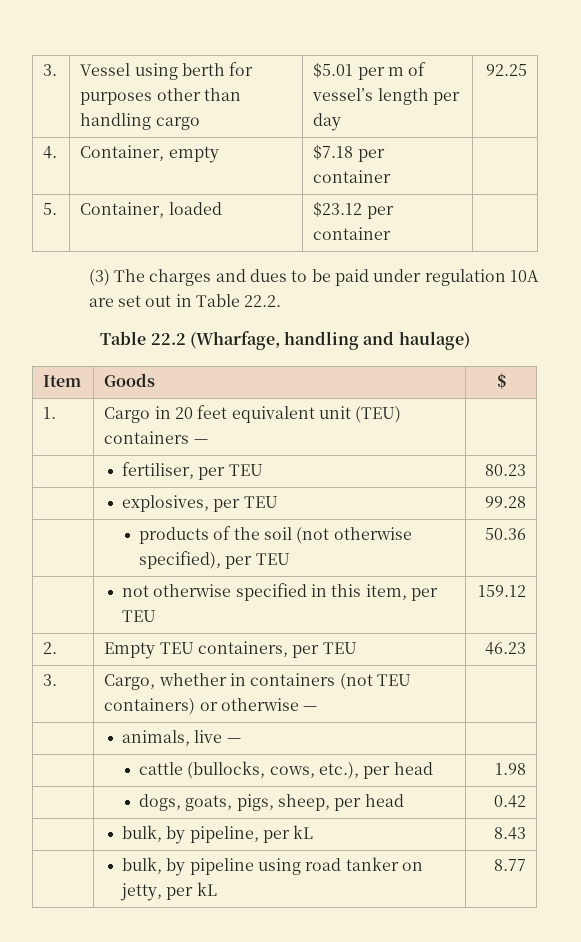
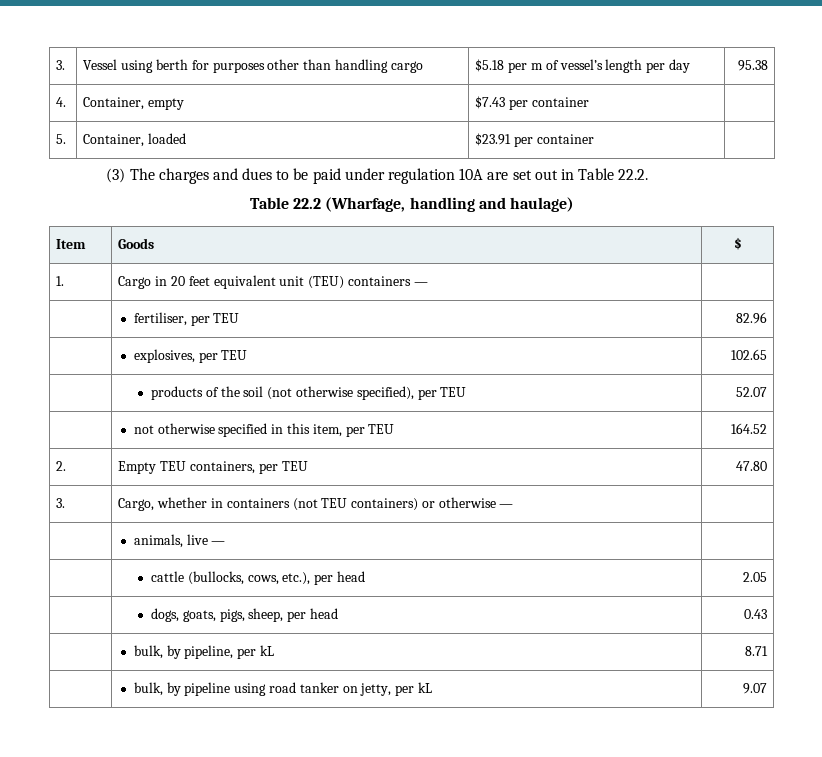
[313,62,354,78] $5.01 -> [475,59,505,72] $5.18
[485,64,527,76] 92.25 -> [737,60,768,71] 95.38
[313,144,354,160] $7.18 -> [475,96,506,109] $7.43
[313,201,363,217] $23.12 -> [475,133,512,146] $23.91
[484,464,526,476] 80.23 -> [735,312,767,324] 82.96
[484,496,526,508] 99.28 -> [730,349,767,360] 102.65
[484,528,526,540] 50.36 -> [735,387,767,397] 52.07
[477,585,526,597] 159.12 -> [730,423,767,434] 164.52
[484,642,526,655] 46.23 -> [735,461,767,471] 47.80
[494,763,526,775] 1.98 -> [742,572,767,582] 2.05
[493,795,526,808] 0.42 -> [743,609,767,619] 0.43
[493,827,526,840] 8.43 -> [744,646,768,656] 8.71
[493,859,526,871] 8.77 -> [742,683,767,694] 9.07

